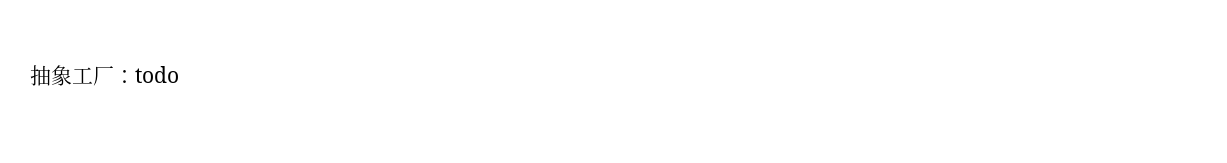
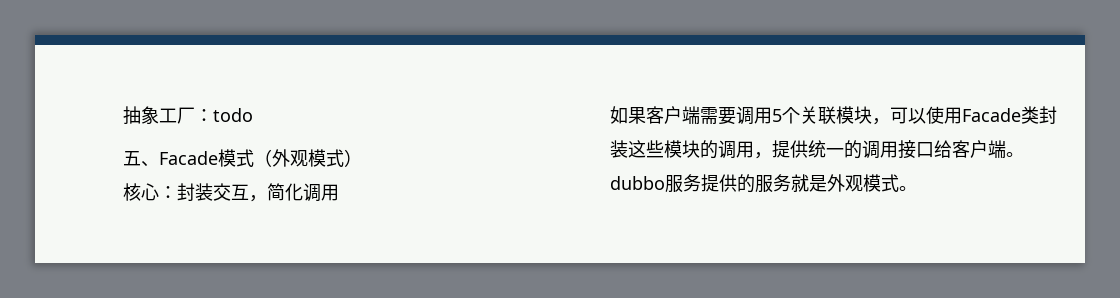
(179, 74) none -> [123,149,362,167] [123,183,339,202] [610,106,1057,125] [610,140,1024,159] [610,174,917,193] // 五、Facade模式（外观模式） // 核心：封装交互，简化调用 // 如果客户端需要调用5个关联模块，可以使用Facade类封装这些模块的调用，提供统一的调用接口给客户端。dubbo服务提供的服务就是外观模式。

